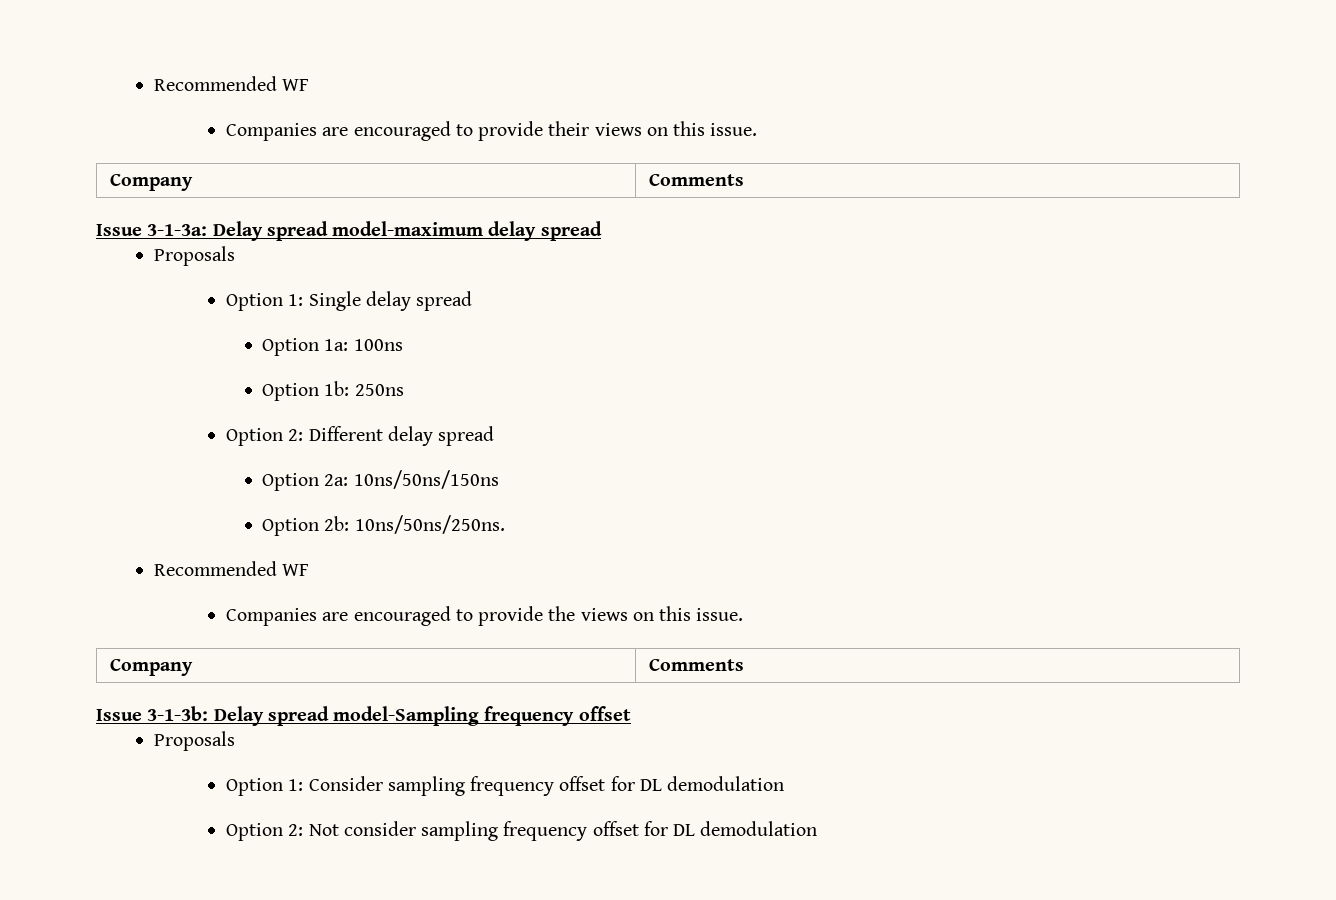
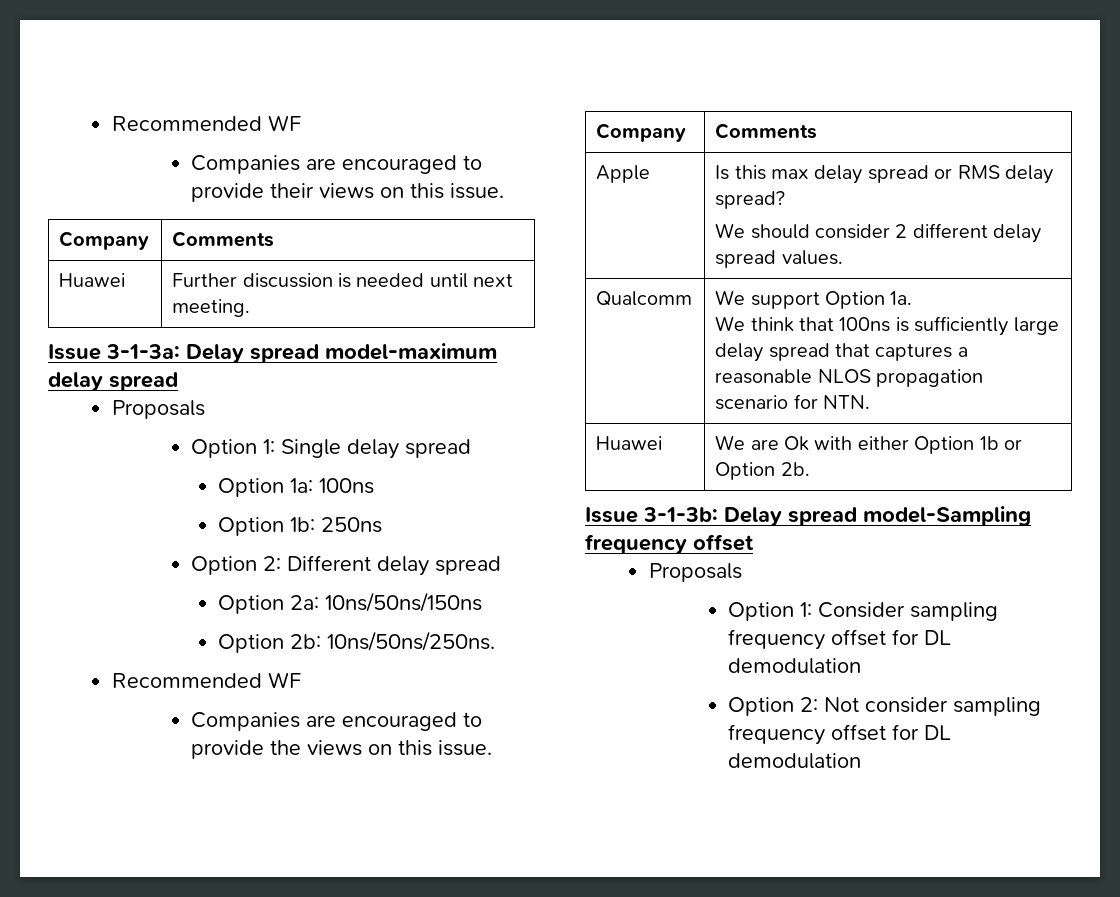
(744, 179) none -> [59,273,126,287] [172,273,514,288] [172,299,251,317] // Huawei | Further discussion is needed until next meeting.
(744, 664) none -> [596,165,651,183] [715,165,1053,184] [715,191,786,209] [715,223,1042,243] [715,250,843,268] [596,291,693,306] [715,290,913,309] [715,316,1059,336] [715,343,968,362] [715,369,983,387] [715,394,870,410] [596,436,663,450] [715,435,1022,454] [715,462,810,480] // Apple | Is this max delay spread or RMS delay spread? // We should consider 2 different delay spread values. // Qualcomm | We support Option 1a. // We think that 100ns is sufficiently large delay spread that captures a reasonable NLOS propagation scenario for NTN. // Huawei | We are Ok with either Option 1b or Option 2b.

